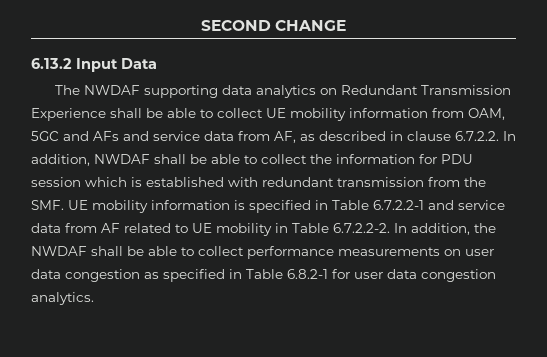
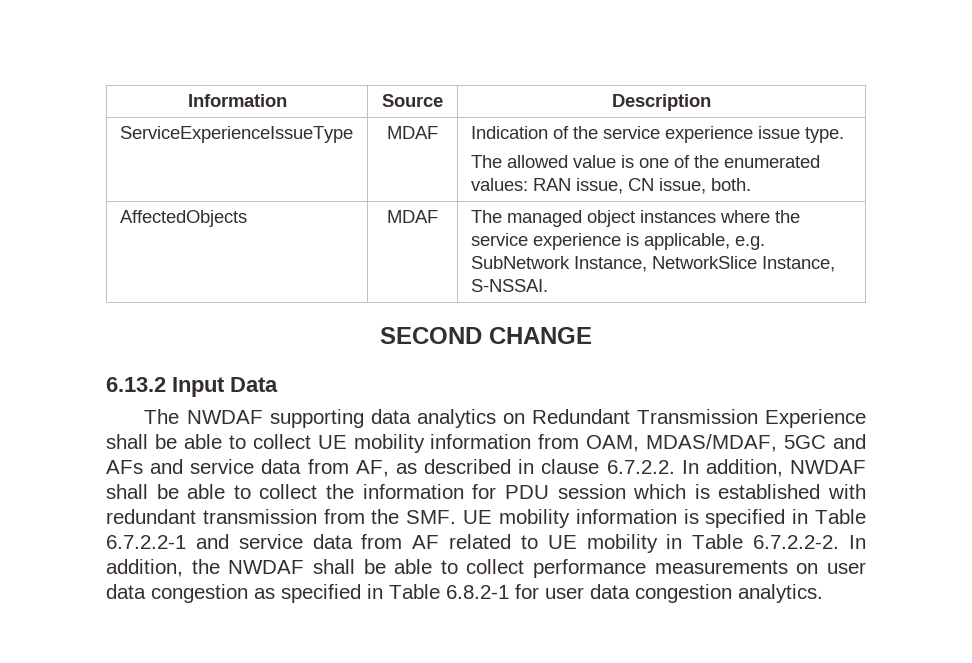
(200, 25) none -> [187,94,287,107] [382,94,443,107] [612,94,711,111] [119,126,353,143] [387,126,438,139] [470,126,844,143] [470,155,820,168] [470,178,751,194] [119,210,247,227] [387,210,438,223] [470,210,800,227] [470,233,765,250] [470,256,835,272] [470,279,548,292] Information | Source | Description // ServiceExperienceIssueType | MDAF | Indication of the service experience issue type. // The allowed value is one of the enumerated values: RAN issue, CN issue, both. // AffectedObjects | MDAF | The managed object instances where the service experience is applicable, e.g. SubNetwork Instance, NetworkSlice Instance, S-NSSAI. //
(505, 114) none -> [646,434,778,452] MDAS/MDAF,

